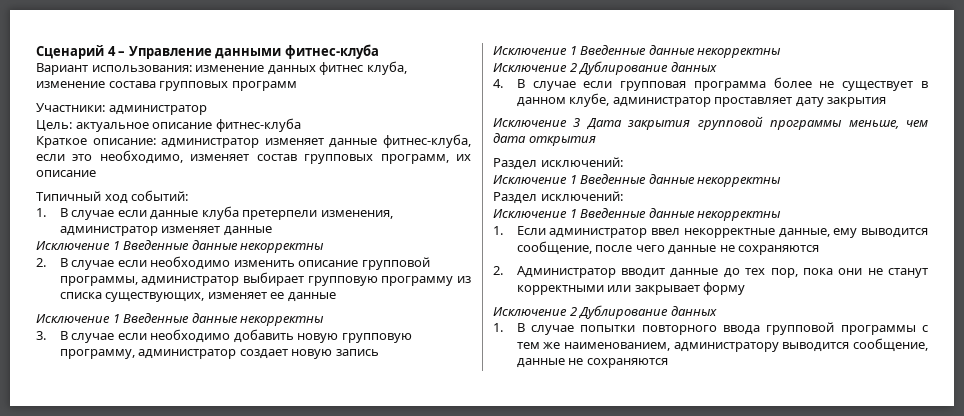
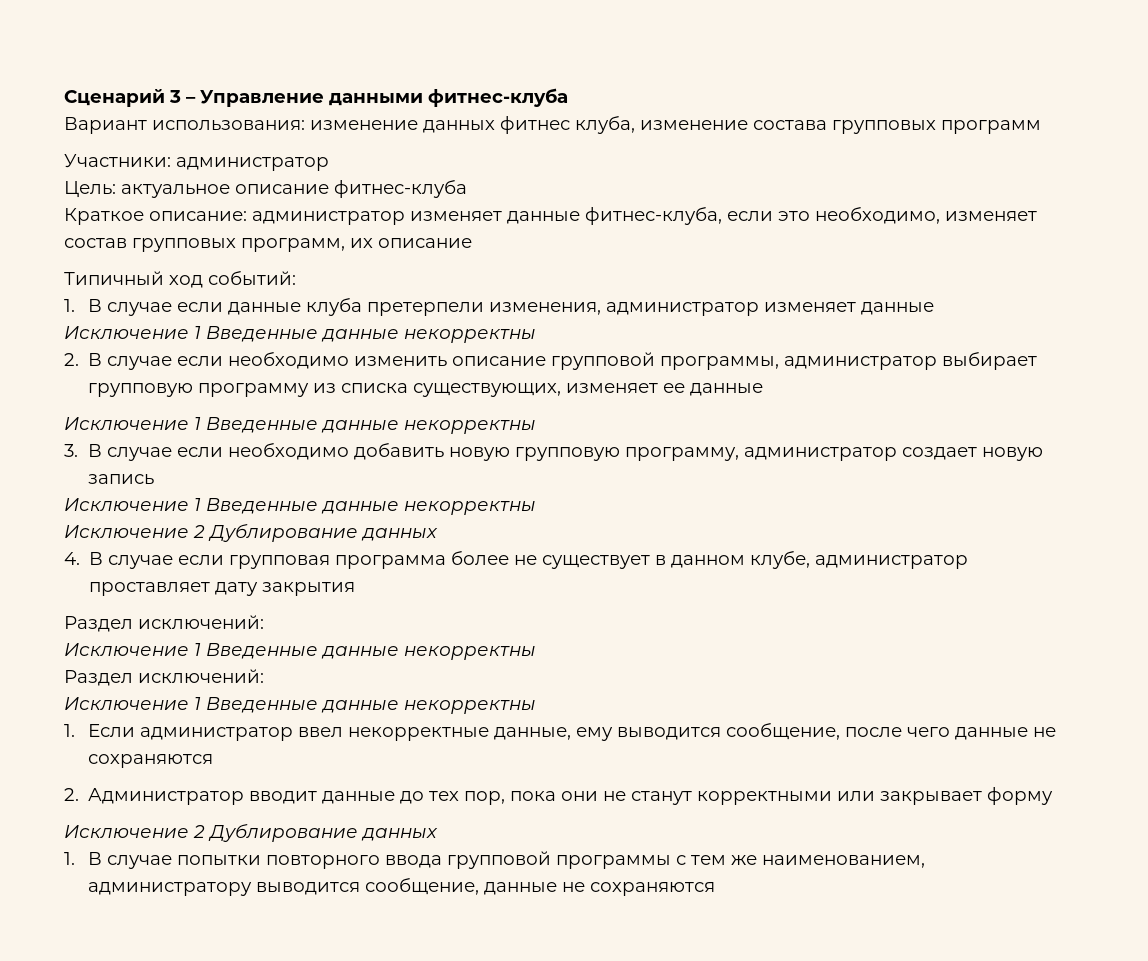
[107,46,116,56] 4 -> [169,90,181,103] 3
[493,116,928,130] [493,133,596,146] // Исключение 3 Дата закрытия групповой программы меньше, чем дата открытия -> (356, 589) none

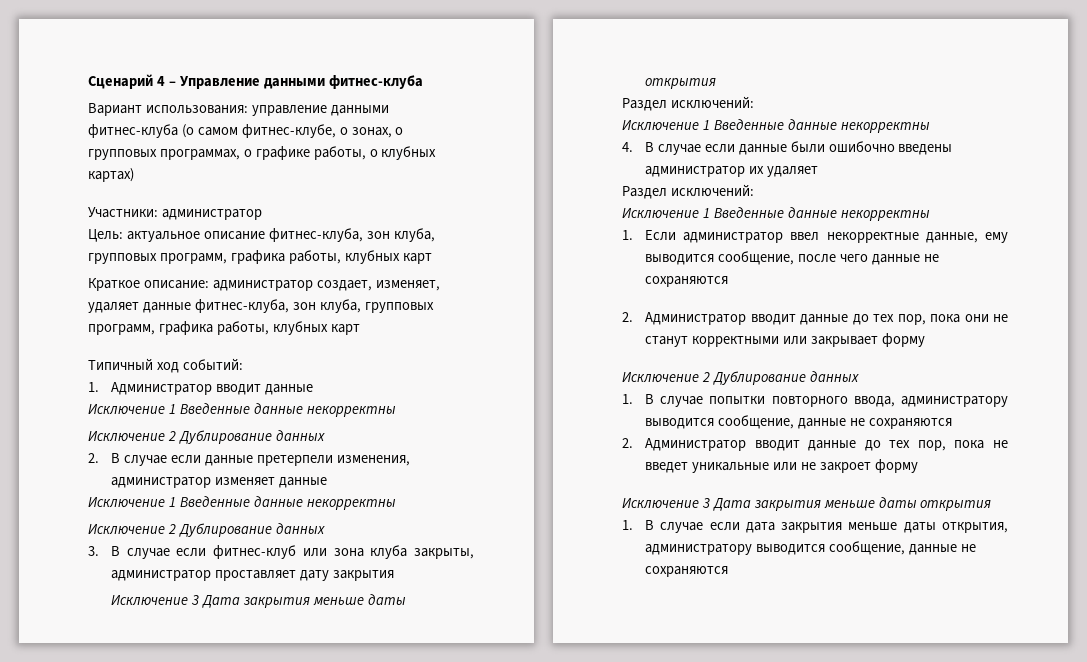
[169,90,181,103] 3 -> [156,76,165,86] 4
[310,116,1041,134] изменение данных фитнес клуба, изменение состава групповых программ -> [251,105,389,116] [88,124,404,138] [88,146,437,160] [88,168,134,182] управление данными фитнес-клуба (о самом фитнес-клубе, о зонах, о групповых программах, о графике работы, о клубных картах)
[334,180,467,198] [64,207,1037,225] [64,238,472,252] [64,271,296,288] [64,298,934,316] [64,326,536,343] [64,352,1038,370] [88,383,764,397] [64,417,536,434] [64,443,1043,461] [87,474,154,485] [64,498,536,515] [64,524,438,542] [64,551,969,569] [89,582,356,596] [64,615,264,632] [64,643,536,660] фитнес-клуба // Краткое описание: администратор изменяет данные фитнес-клуба, если это необходимо, изменяет состав групповых программ, их описание // Типичный ход событий: // 1. В случае если данные клуба претерпели изменения, администратор изменяет данные // Исключение 1 Введенные данные некорректны // 2. В случае если необходимо изменить описание групповой программы, администратор выбирает групповую программу из списка существующих, изменяет ее данные // Исключение 1 Введенные данные некорректны // 3. В случае если необходимо добавить новую групповую программу, администратор создает новую запись // Исключение 1 Введенные данные некорректны // Исключение 2 Дублирование данных // 4. В случае если групповая программа более не существует в данном клубе, администратор проставляет дату закрытия // Раздел исключений: // Исключение 1 Введенные данные некорректны -> [268,228,435,242] [88,250,432,264] [88,278,440,291] [88,299,434,313] [88,321,360,335] [88,358,243,373] [88,382,313,395] [88,403,396,417] [88,430,325,444] [88,453,410,466] [111,477,327,488] [88,496,396,510] [88,523,325,537] [88,545,475,559] [111,570,394,581] [111,594,406,608] [645,78,717,89] [622,96,754,111] [622,119,930,133] [622,141,953,155] [645,166,818,177] фитнес-клуба, зон клуба, групповых программ, графика работы, клубных карт // Краткое описание: администратор создает, изменяет, удаляет данные фитнес-клуба, зон клуба, групповых программ, графика работы, клубных карт // Типичный ход событий: // 1. Администратор вводит данные // Исключение 1 Введенные данные некорректны // Исключение 2 Дублирование данных // 2. В случае если данные претерпели изменения, администратор изменяет данные // Исключение 1 Введенные данные некорректны // Исключение 2 Дублирование данных // 3. В случае если фитнес-клуб или зона клуба закрыты, администратор проставляет дату закрытия // Исключение 3 Дата закрытия меньше даты открытия // Раздел исключений: // Исключение 1 Введенные данные некорректны // 4. В случае если данные были ошибочно введены администратор их удаляет
[384,851,925,869] [87,878,715,896] ввода групповой программы с тем же наименованием, администратору выводится сообщение, данные не сохраняются -> [853,396,1008,407] [645,415,952,429] [622,438,1008,451] [645,459,918,473] [622,497,992,511] [622,520,1008,533] [645,541,976,555] [645,566,729,577] ввода, администратору выводится сообщение, данные не сохраняются // 2. Администратор вводит данные до тех пор, пока не введет уникальные или не закроет форму // Исключение 3 Дата закрытия меньше даты открытия // 1. В случае если дата закрытия меньше даты открытия, администратору выводится сообщение, данные не сохраняются

